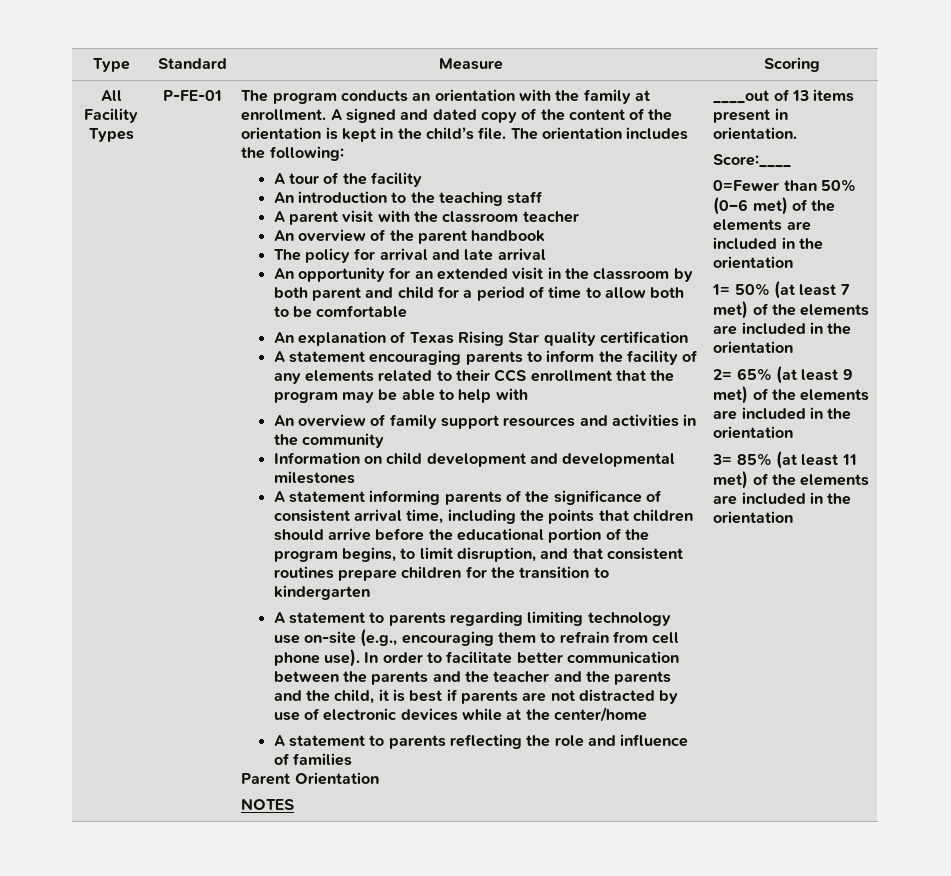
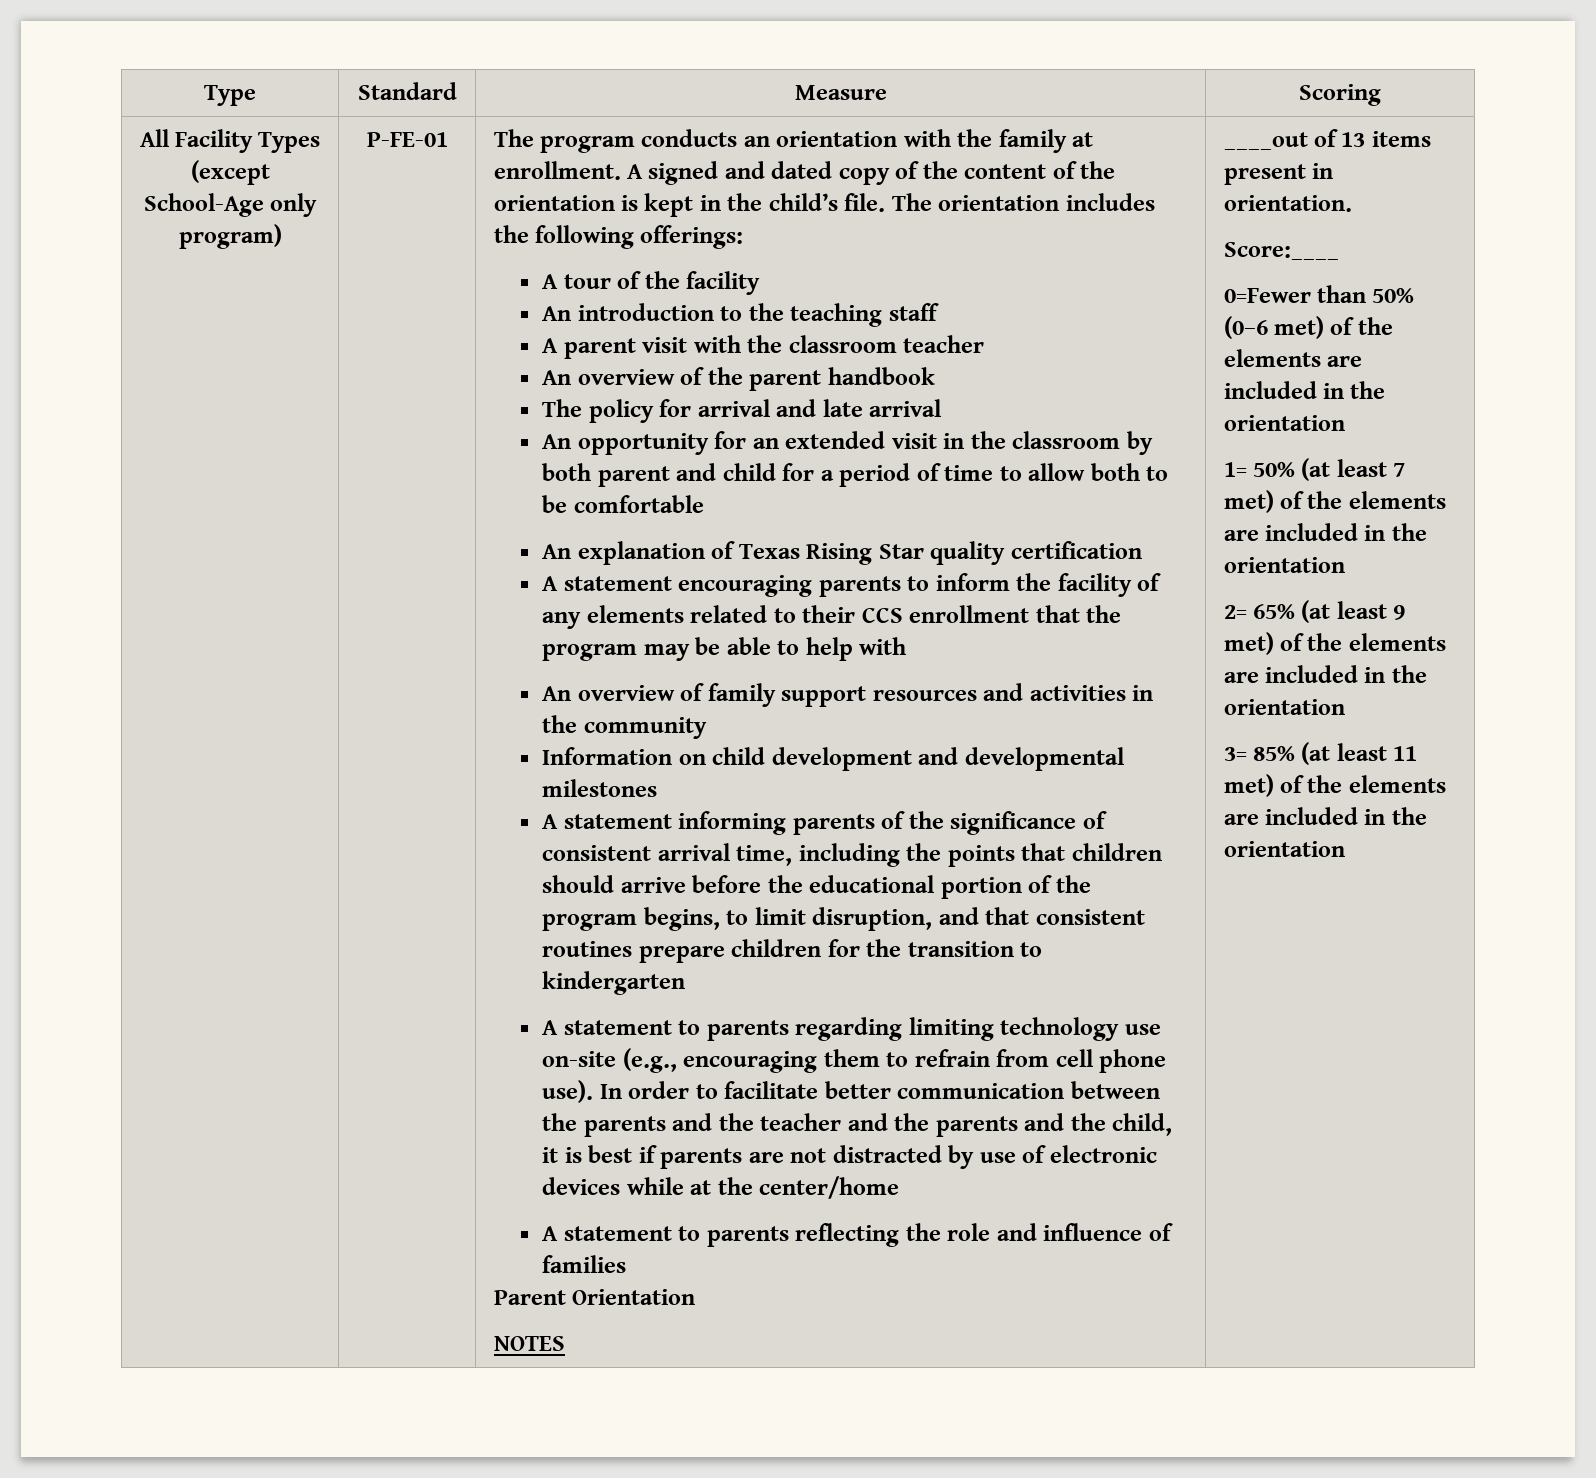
(134, 135) none -> [190,160,270,185] [143,193,318,217] [178,224,282,249] (except School-Age only program)
[269,146,344,161] following: -> [534,225,744,249] following offerings:

